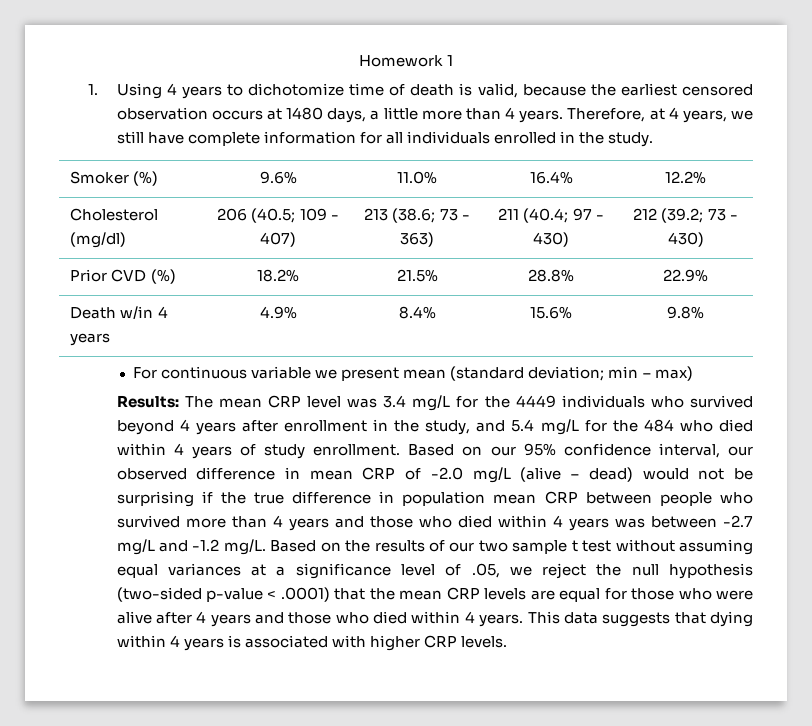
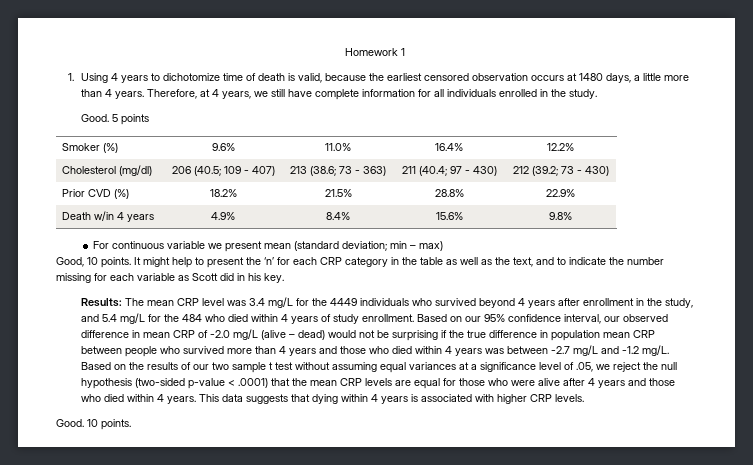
(654, 139) none -> [80,114,149,125] // Good. 5 points
(693, 373) none -> [56,257,664,268] [56,273,284,283] // Good, 10 points. It might help to present the ‘n’ for each CRP category in the table as well as the text, and to indicate the number missing for each variable as Scott did in his key.
(507, 642) none -> [56,419,131,430] // Good. 10 points.

